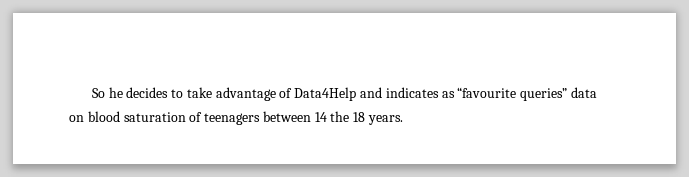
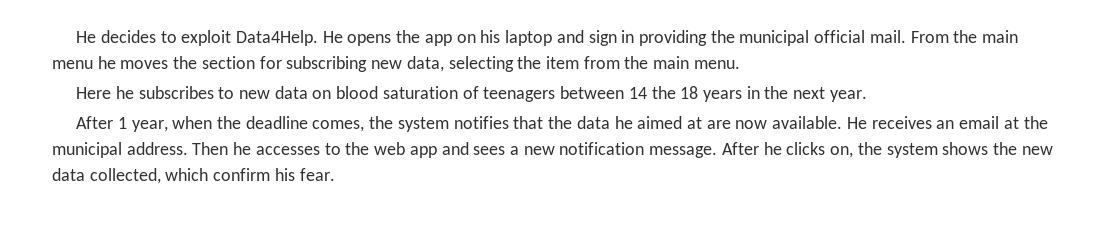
[91,87,568,101] So he decides to take advantage of Data4Help and indicates as “favourite queries” -> [76,30,1019,46] [52,56,740,72] [76,86,271,99] He decides to exploit Data4Help. He opens the app on his laptop and sign in providing the municipal official mail. From the main menu he moves the section for subscribing new data, selecting the item from the main menu. // Here he subscribes to new
[368,115,404,125] years. -> [702,86,867,102] [76,116,1048,132] [52,142,1053,158] [52,168,335,184] years in the next year. // After 1 year, when the deadline comes, the system notifies that the data he aimed at are now available. He receives an email at the municipal address. Then he accesses to the web app and sees a new notification message. After he clicks on, the system shows the new data collected, which confirm his fear.

